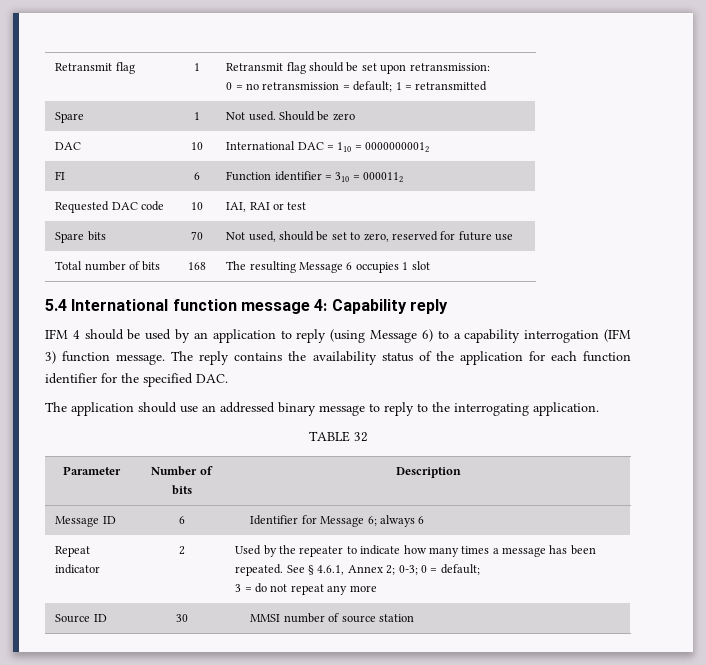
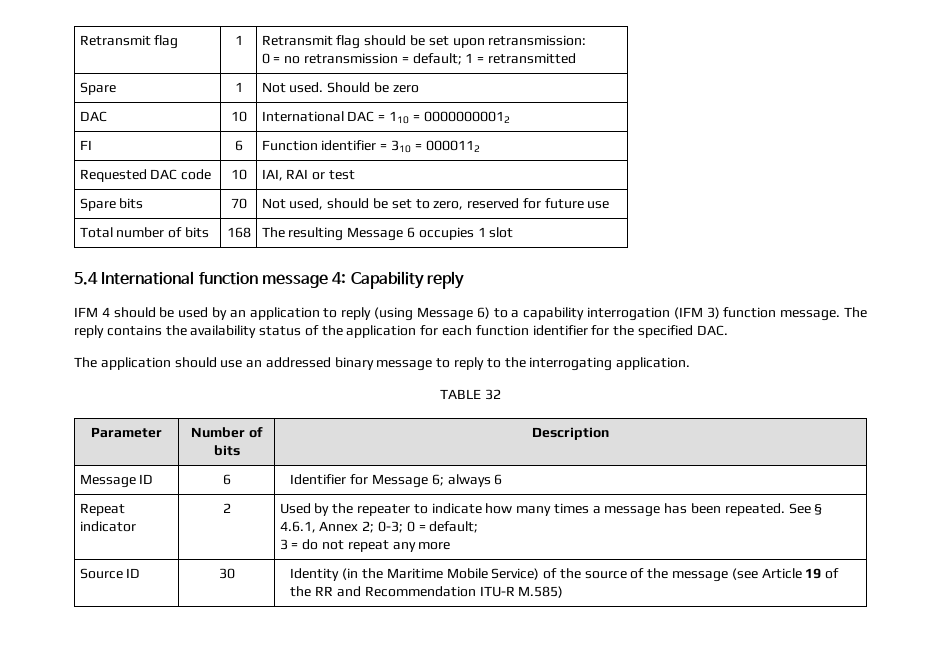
[250,613,414,623] MMSI number of source station -> [290,568,840,582] [290,586,564,598] Identity (in the Maritime Mobile Service) of the source of the message (see Article 19 of the RR and Recommendation ITU-R M.585)

